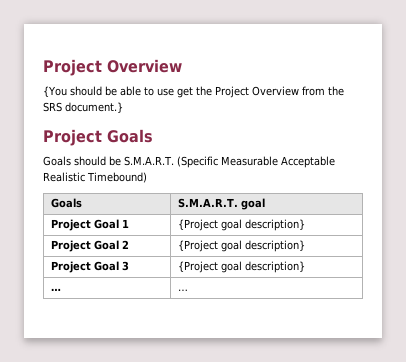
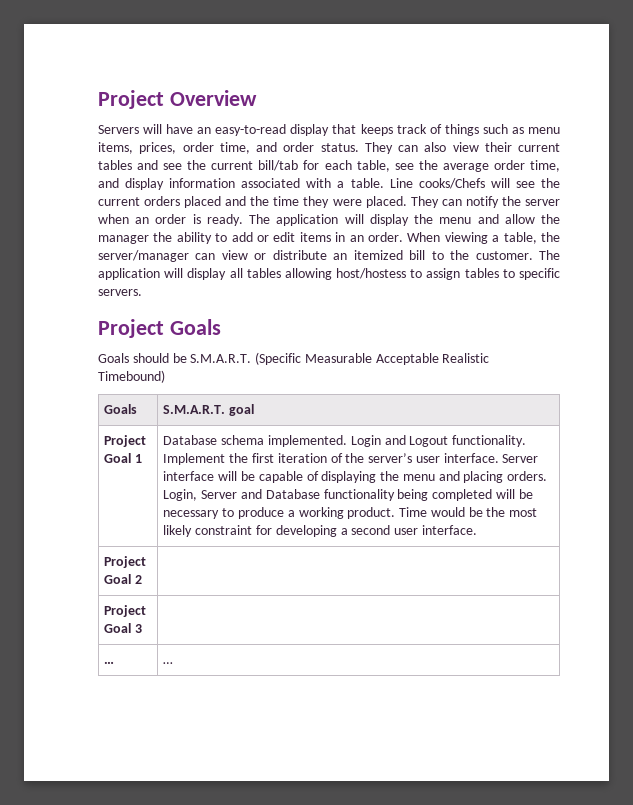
[43,86,344,98] [43,102,123,113] {You should be able to use get the Project Overview from the SRS document.} -> [98,124,561,136] [98,142,560,154] [98,160,560,172] [98,178,560,190] [98,196,560,208] [98,214,560,226] [98,232,560,244] [98,250,560,262] [98,268,560,280] [98,289,142,296] Servers will have an easy-to-read display that keeps track of things such as menu items, prices, order time, and order status. They can also view their current tables and see the current bill/tab for each table, see the average order time, and display information associated with a table. Line cooks/Chefs will see the current orders placed and the time they were placed. They can notify the server when an order is ready. The application will display the menu and allow the manager the ability to add or edit items in an order. When viewing a table, the server/manager can view or distribute an itemized bill to the customer. The application will display all tables allowing host/hostess to assign tables to specific servers.
[177,219,305,231] {Project goal description} -> [163,435,527,447] [163,453,539,465] [163,471,548,483] [163,489,533,501] [163,507,538,519] [163,525,477,537] Database schema implemented. Login and Logout functionality. Implement the first iteration of the server’s user interface. Server interface will be capable of displaying the menu and placing orders. Login, Server and Database functionality being completed will be necessary to produce a working product. Time would be the most likely constraint for developing a second user interface.
[177,240,305,252] {Project goal description} -> (143, 579) none
[177,261,305,273] {Project goal description} -> (143, 628) none

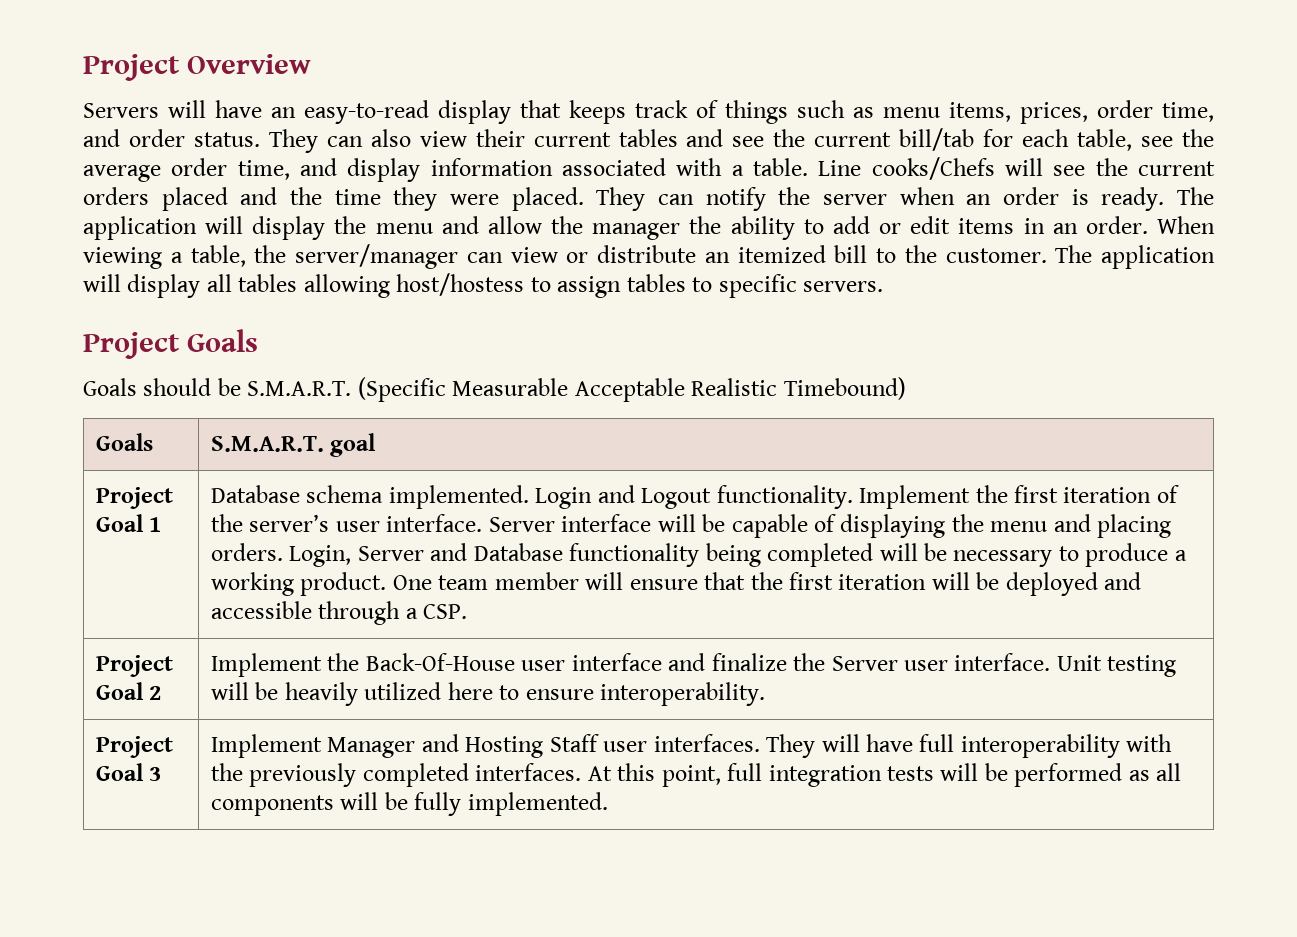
[399,507,538,517] [163,525,477,537] [104,556,147,568] [104,574,143,584] [104,605,147,617] [104,623,143,633] [104,661,115,664] [163,662,174,664] Time would be the most likely constraint for developing a second user interface. // Project Goal 2 | // Project Goal 3 | // … | … -> [392,572,1142,596] [210,601,468,625] [95,655,173,677] [95,682,162,700] [210,653,1177,677] [210,682,766,706] [95,736,173,758] [95,763,162,781] [210,734,1173,758] [210,763,1182,787] [210,792,608,816] One team member will ensure that the first iteration will be deployed and accessible through a CSP. // Project Goal 2 | Implement the Back-Of-House user interface and finalize the Server user interface. Unit testing will be heavily utilized here to ensure interoperability. // Project Goal 3 | Implement Manager and Hosting Staff user interfaces. They will have full interoperability with the previously completed interfaces. At this point, full integration tests will be performed as all components will be fully implemented.

